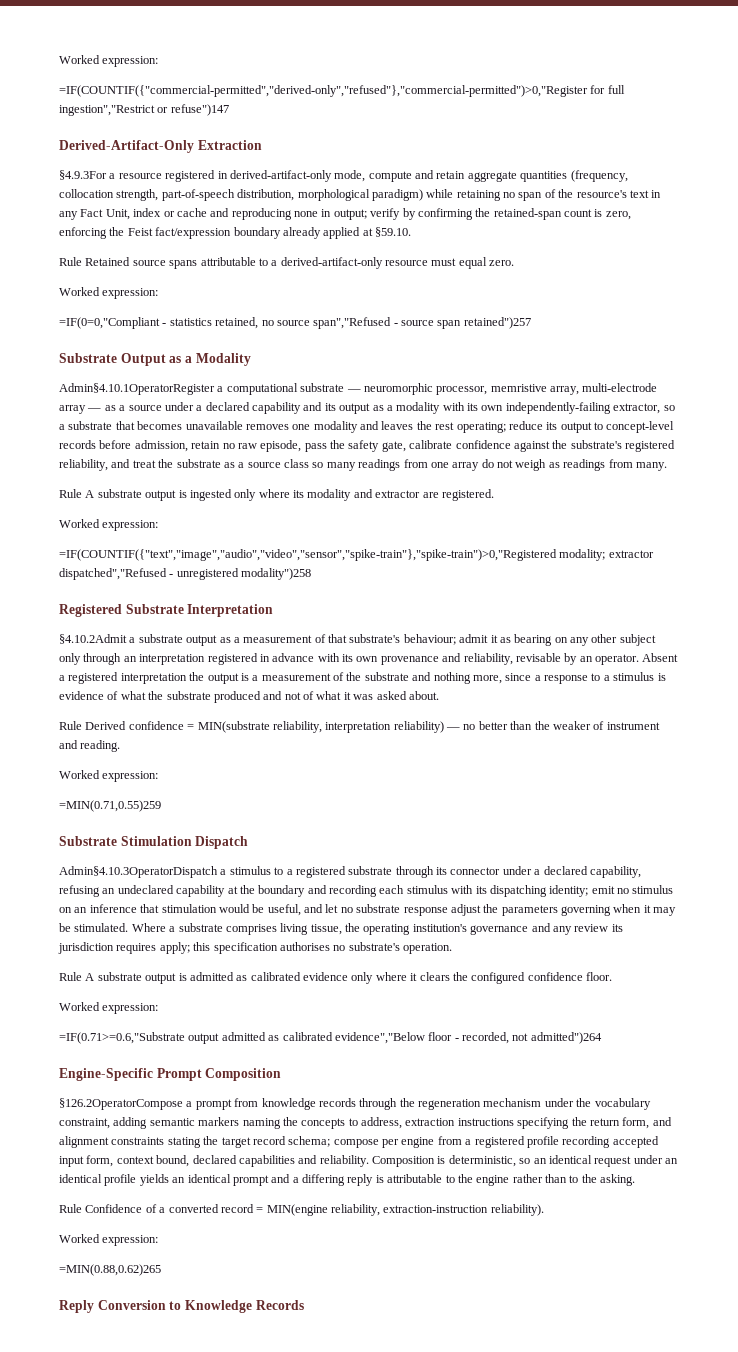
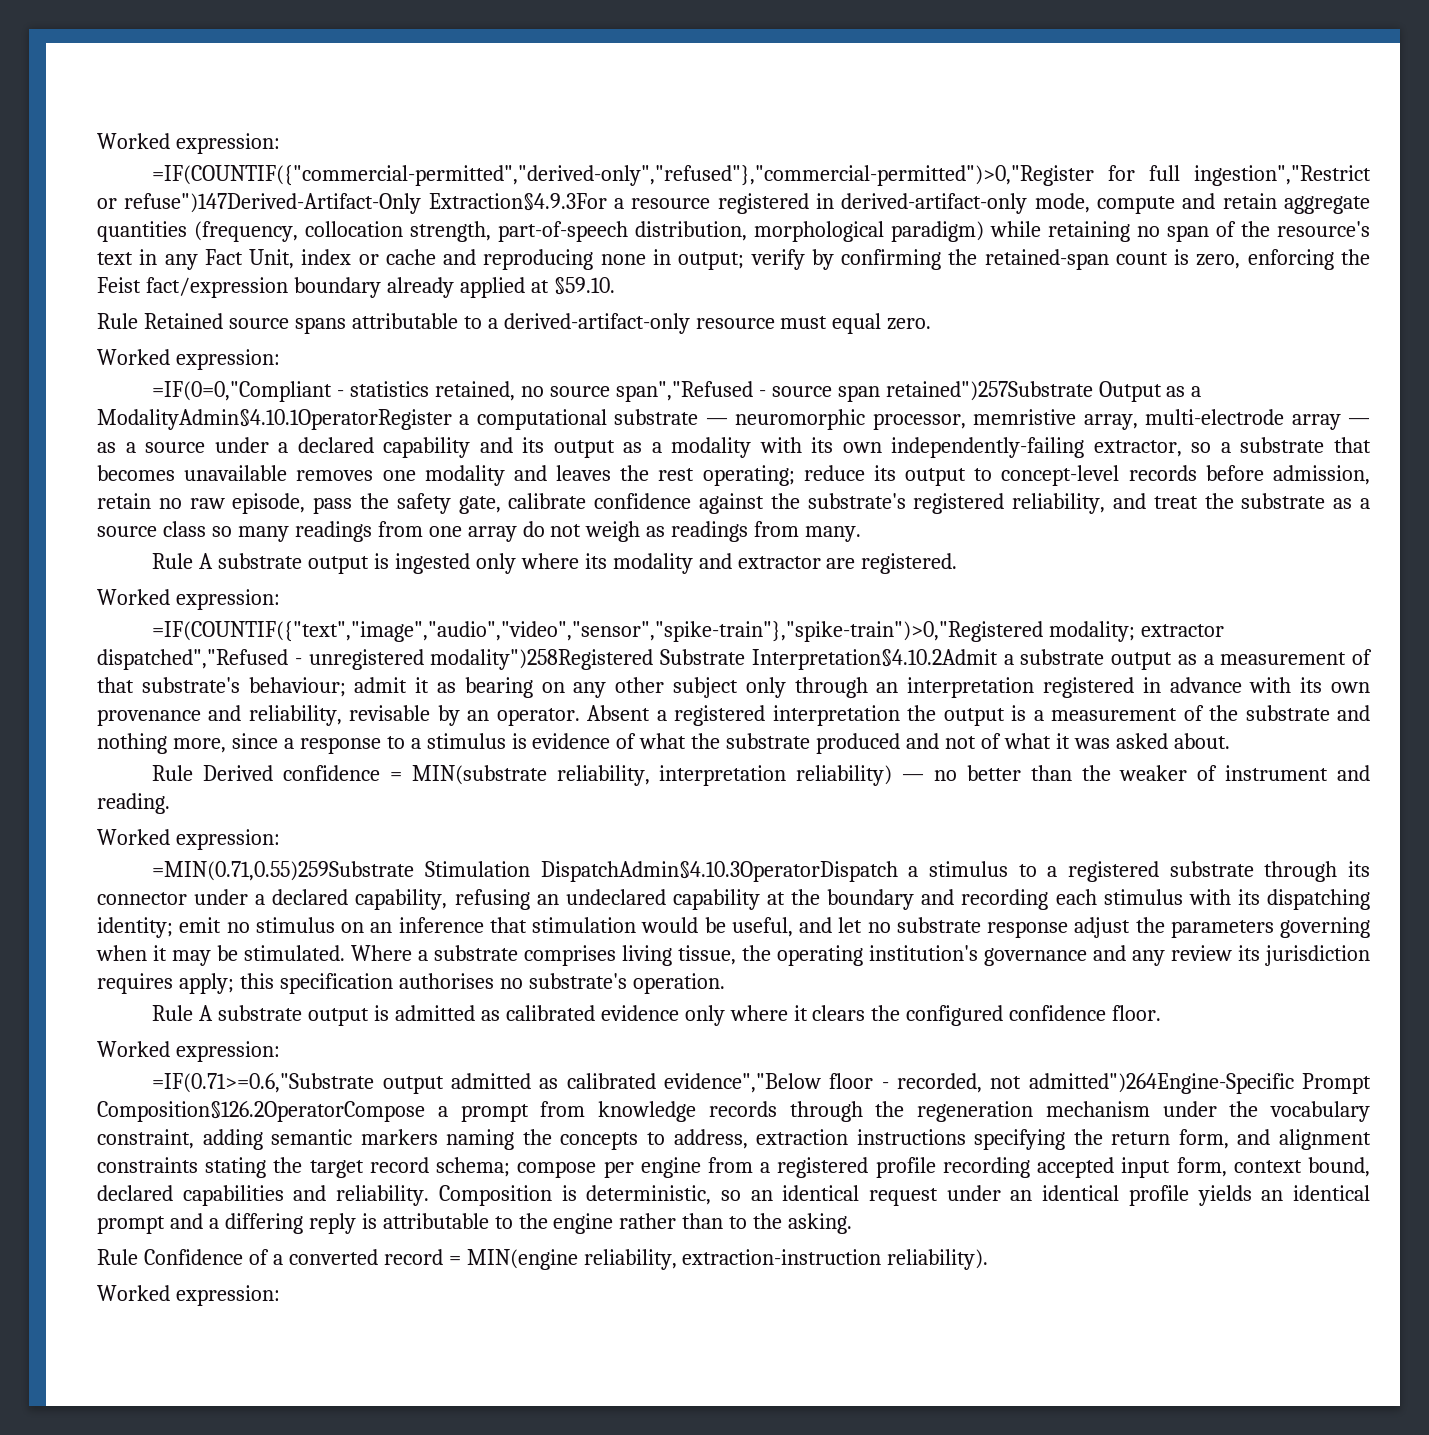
[170,104,229,116] [59,140,262,153] [59,170,107,180] refuse")147 // Derived-Artifact-Only Extraction // §4.9.3For -> [124,193,607,214] refuse")147Derived-Artifact-Only Extraction§4.9.3For
[463,317,531,329] [59,353,117,363] retained")257 // Substrate -> [885,381,1093,401] retained")257Substrate
[195,353,251,366] [59,383,215,395] Modality // Admin§4.10.1OperatorRegister -> [97,409,452,430] ModalityAdmin§4.10.1OperatorRegister
[241,568,312,580] [59,604,274,617] [59,634,127,644] modality")258 // Registered Substrate Interpretation // §4.10.2Admit -> [430,649,998,670] modality")258Registered Substrate Interpretation§4.10.2Admit
[59,800,161,812] [59,836,249,849] [59,866,218,878] =MIN(0.71,0.55)259 // Substrate Stimulation Dispatch // Admin§4.10.3OperatorDispatch -> [152,861,898,882] =MIN(0.71,0.55)259Substrate Stimulation DispatchAdmin§4.10.3OperatorDispatch
[530,1032,602,1044] [59,1068,282,1081] [59,1098,183,1110] admitted")264 // Engine-Specific Prompt Composition // §126.2OperatorCompose -> [1028,1073,1372,1094] [97,1101,425,1122] admitted")264Engine-Specific Prompt Composition§126.2OperatorCompose
[59,1264,161,1276] [59,1300,304,1313] // =MIN(0.88,0.62)265 // Reply Conversion to Knowledge Records -> (280, 1295) none

